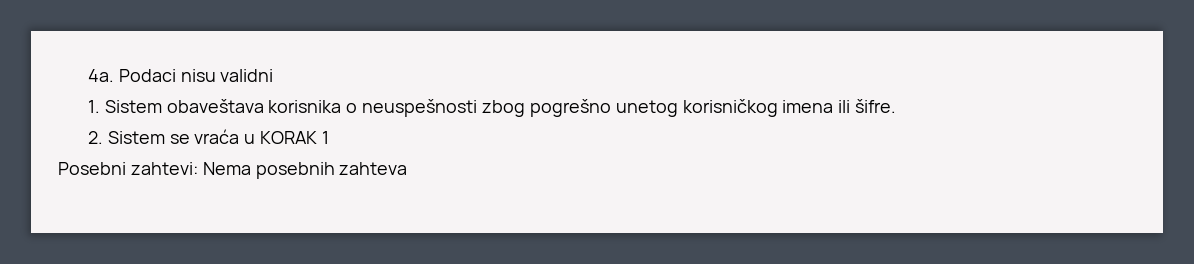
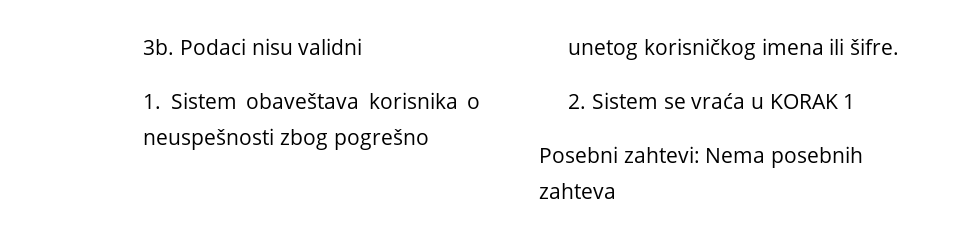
[87,69,114,82] 4a. -> [143,39,175,55] 3b.

